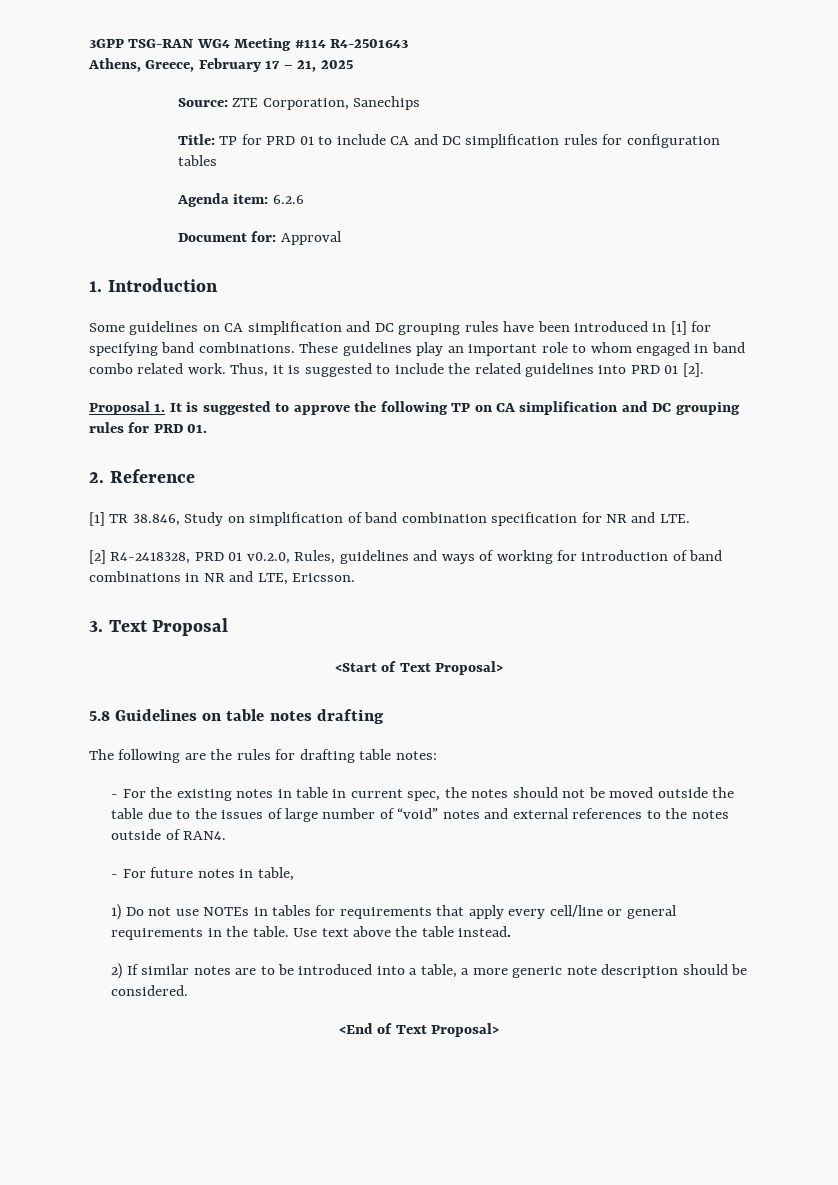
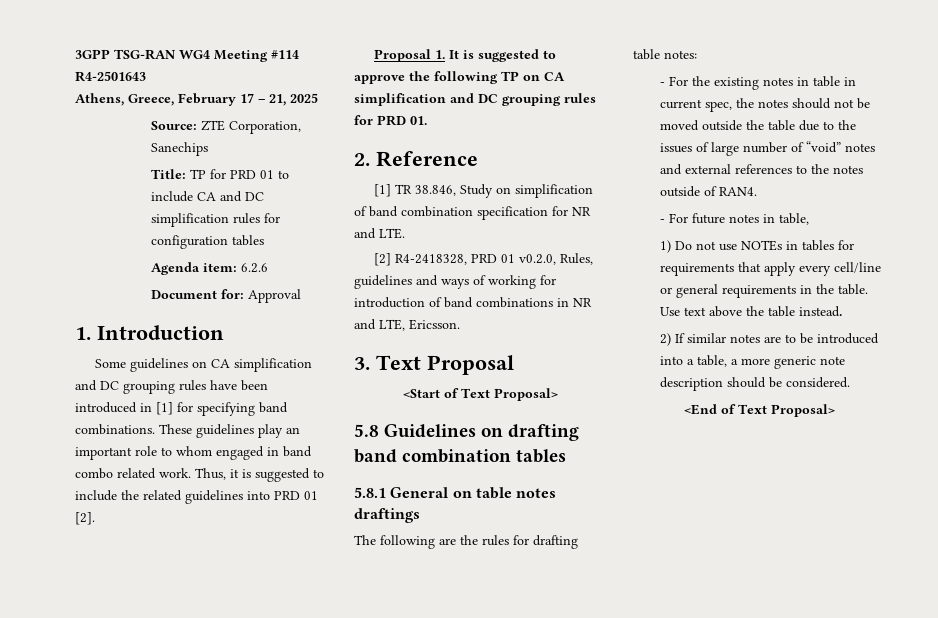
(223, 717) none -> [508,424,580,441] [354,449,567,463] [354,487,472,498] drafting band combination tables // 5.8.1 General on
[316,709,384,724] drafting -> [354,508,420,523] draftings

